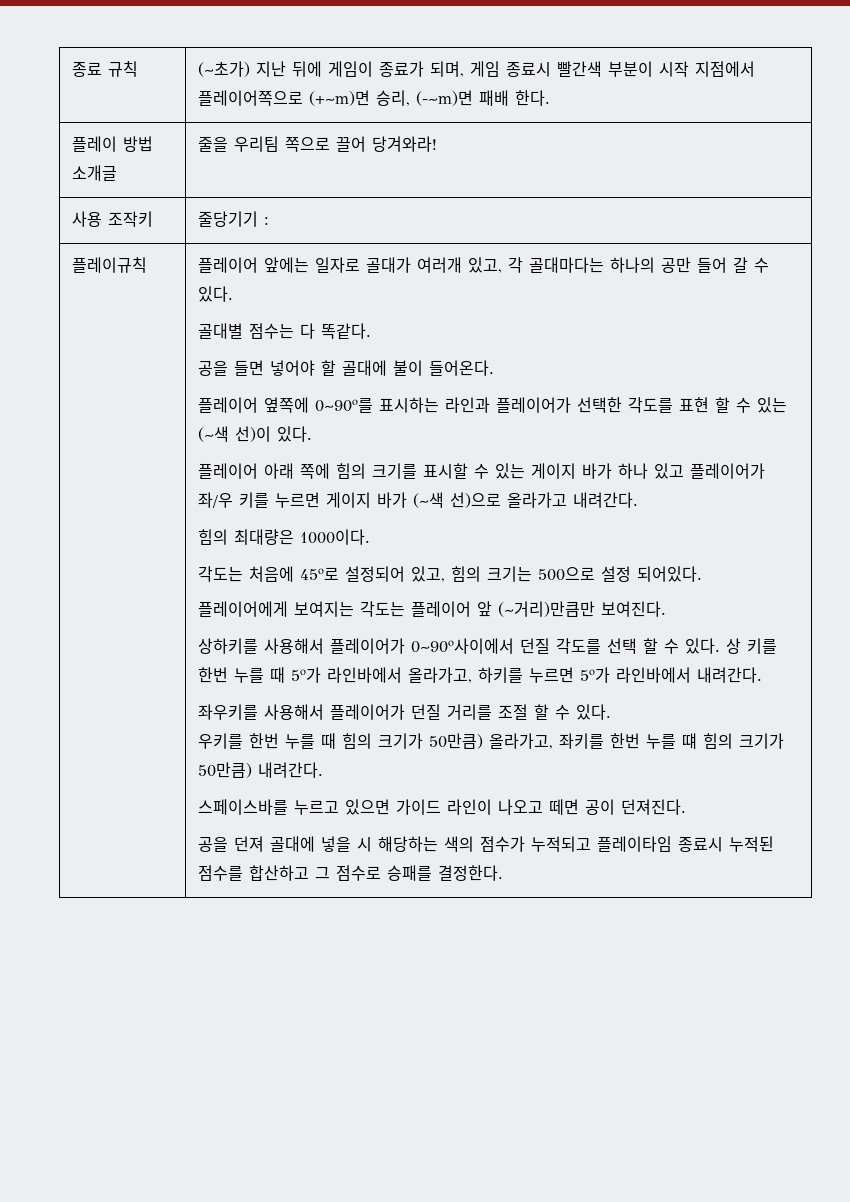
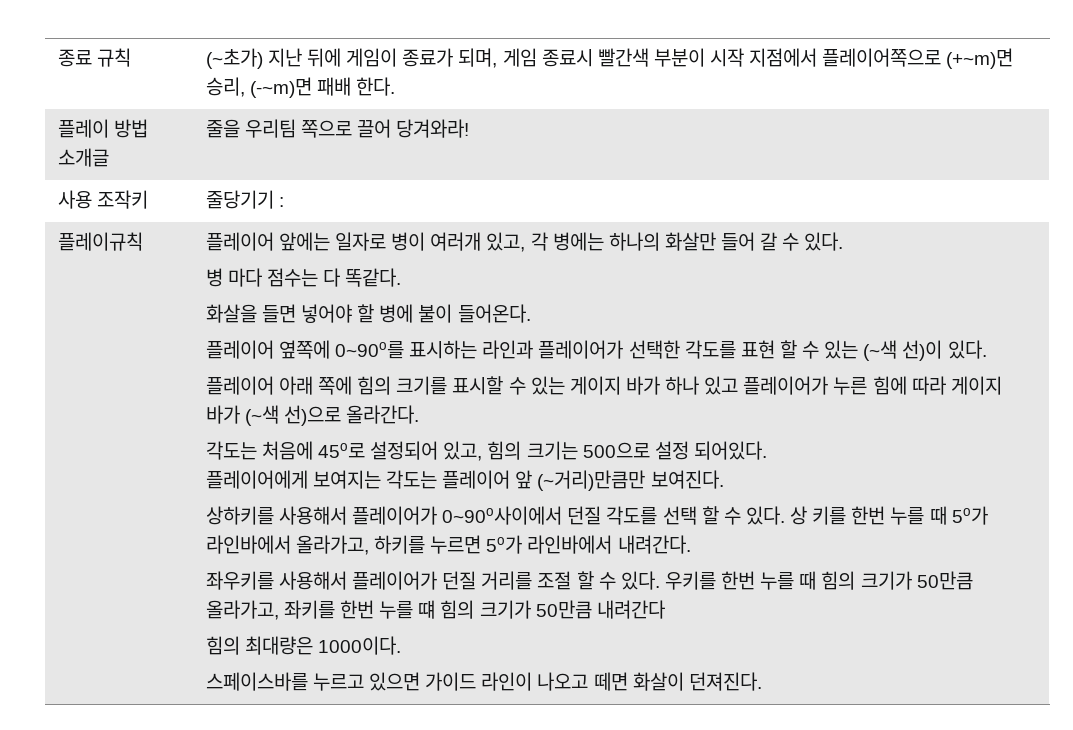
[365,257,411,273] 골대가 -> [391,232,426,251] 병이
[528,257,691,273] 골대마다는 하나의 공만 -> [552,232,716,251] 병에는 하나의 화살만
[197,323,243,339] 골대별 -> [205,268,262,287] 병 마다
[197,361,228,376] 공을 -> [205,304,257,323] 화살을
[341,360,387,376] 골대에 -> [379,304,414,323] 병에
[197,492,320,508] 좌/우 키를 누르면 -> [833,376,946,395] 누른 힘에 따라
[506,492,638,508] [197,529,370,545] 올라가고 내려간다. // 힘의 최대량은 1000이다. -> [346,405,420,424] 올라간다.
(611, 712) // -> (660, 580) none
[428,733,483,749] 50만큼) -> [916,571,973,590] 50만큼
[197,762,323,778] 50만큼) 내려간다. -> [535,600,665,619] [205,636,402,655] 50만큼 내려간다 // 힘의 최대량은 1000이다.
[584,799,615,815] 공이 -> [632,672,684,691] 화살이
[197,836,774,852] [197,865,503,881] // 공을 던져 골대에 넣을 시 해당하는 색의 점수가 누적되고 플레이타임 종료시 누적된 점수를 합산하고 그 점수로 승패를 결정한다. -> (762, 681) none

